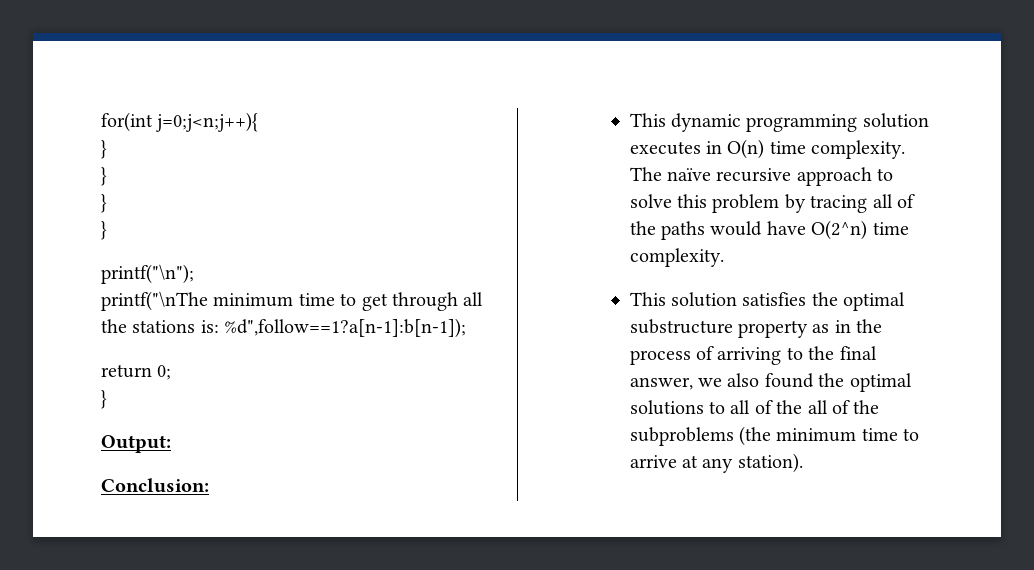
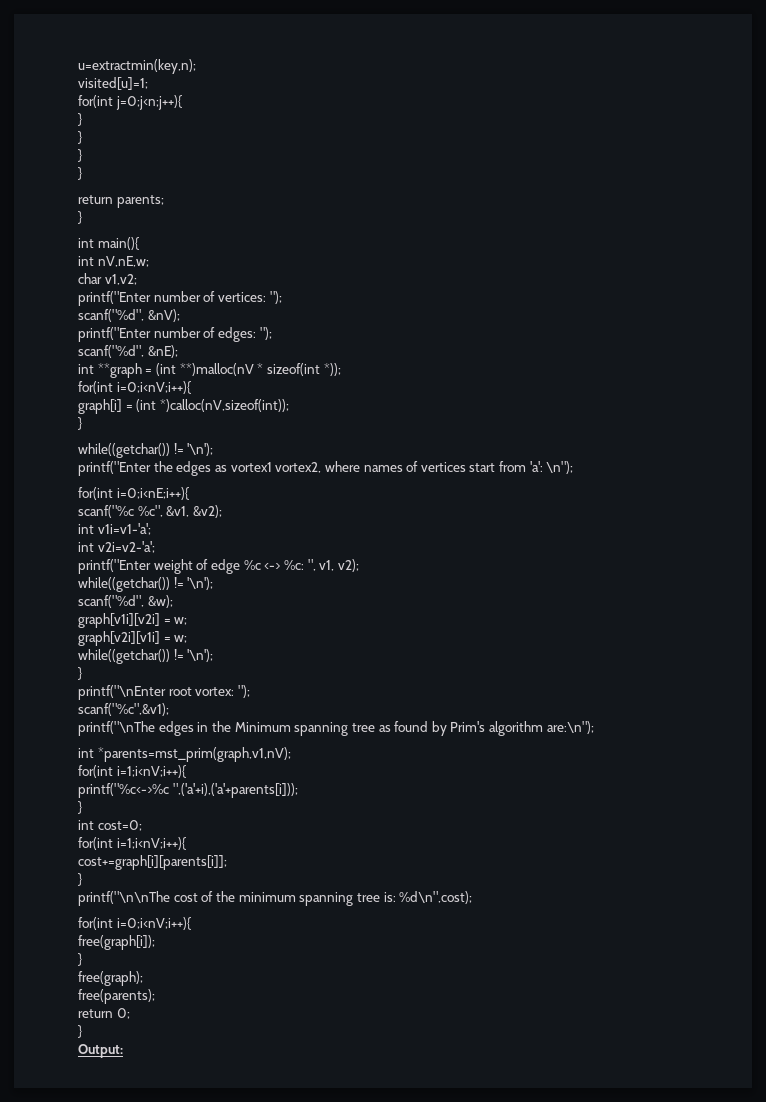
(101, 122) none -> [78,59,196,74] [78,77,148,90] u=extractmin(key,n); // visited[u]=1; //
[101,264,194,284] [101,291,484,311] [101,318,467,338] [101,364,172,380] [101,390,107,409] [101,435,171,453] [101,478,209,493] [629,113,929,132] [629,139,906,159] [629,167,894,186] [629,194,916,213] [629,220,909,240] [629,248,724,267] [629,292,906,311] [629,319,883,338] [629,346,877,365] [629,373,912,392] [629,400,880,415] [629,426,920,446] [629,453,803,473] printf("\n"); // printf("\nThe minimum time to get through all the stations is: %d",follow==1?a[n-1]:b[n-1]); // return 0; // } // Output: // Conclusion: // This dynamic programming solution executes in O(n) time complexity. The naïve recursive approach to solve this problem by tracing all of the paths would have O(2^n) time complexity. // This solution satisfies the optimal substructure property as in the process of arriving to the final answer, we also found the optimal solutions to all of the all of the subproblems (the minimum time to arrive at any station). -> [78,195,164,208] [78,211,82,224] [78,237,139,250] [78,256,149,267] [78,273,137,285] [78,291,282,306] [78,309,180,322] [78,327,272,342] [78,345,178,358] [78,363,341,378] [78,381,191,394] [78,399,289,414] [78,417,82,430] [78,443,214,458] [78,461,574,476] [78,487,189,500] [78,505,222,518] [78,523,151,535] [78,541,155,553] [78,559,359,574] [78,577,214,592] [78,595,173,608] [78,613,188,628] [78,631,188,646] [78,649,214,664] [78,667,82,680] [78,685,250,700] [78,703,169,716] [78,721,594,736] [78,747,291,762] [78,765,186,778] [78,783,298,798] [78,801,82,814] [78,820,142,831] [78,837,186,850] [78,855,227,870] [78,873,82,886] [78,891,473,906] [78,917,191,930] [78,935,155,950] [78,953,82,966] [78,971,143,986] [78,989,155,1004] [78,1008,130,1019] [78,1025,82,1038] [78,1044,123,1058] return parents; // } // int main(){ // int nV,nE,w; // char v1,v2; // printf("Enter number of vertices: "); // scanf("%d", &nV); // printf("Enter number of edges: "); // scanf("%d", &nE); // int **graph = (int **)malloc(nV * sizeof(int *)); // for(int i=0;i<nV;i++){ // graph[i] = (int *)calloc(nV,sizeof(int)); // } // while((getchar()) != '\n'); // printf("Enter the edges as vortex1 vortex2, where names of vertices start from 'a': \n"); // for(int i=0;i<nE;i++){ // scanf("%c %c", &v1, &v2); // int v1i=v1-'a'; // int v2i=v2-'a'; // printf("Enter weight of edge %c <-> %c: ", v1, v2); // while((getchar()) != '\n'); // scanf("%d", &w); // graph[v1i][v2i] = w; // graph[v2i][v1i] = w; // while((getchar()) != '\n'); // } // printf("\nEnter root vortex: "); // scanf("%c",&v1); // printf("\nThe edges in the Minimum spanning tree as found by Prim's algorithm are:\n"); // int *parents=mst_prim(graph,v1,nV); // for(int i=1;i<nV;i++){ // printf("%c<->%c ",('a'+i),('a'+parents[i])); // } // int cost=0; // for(int i=1;i<nV;i++){ // cost+=graph[i][parents[i]]; // } // printf("\n\nThe cost of the minimum spanning tree is: %d\n",cost); // for(int i=0;i<nV;i++){ // free(graph[i]); // } // free(graph); // free(parents); // return 0; // } // Output:

